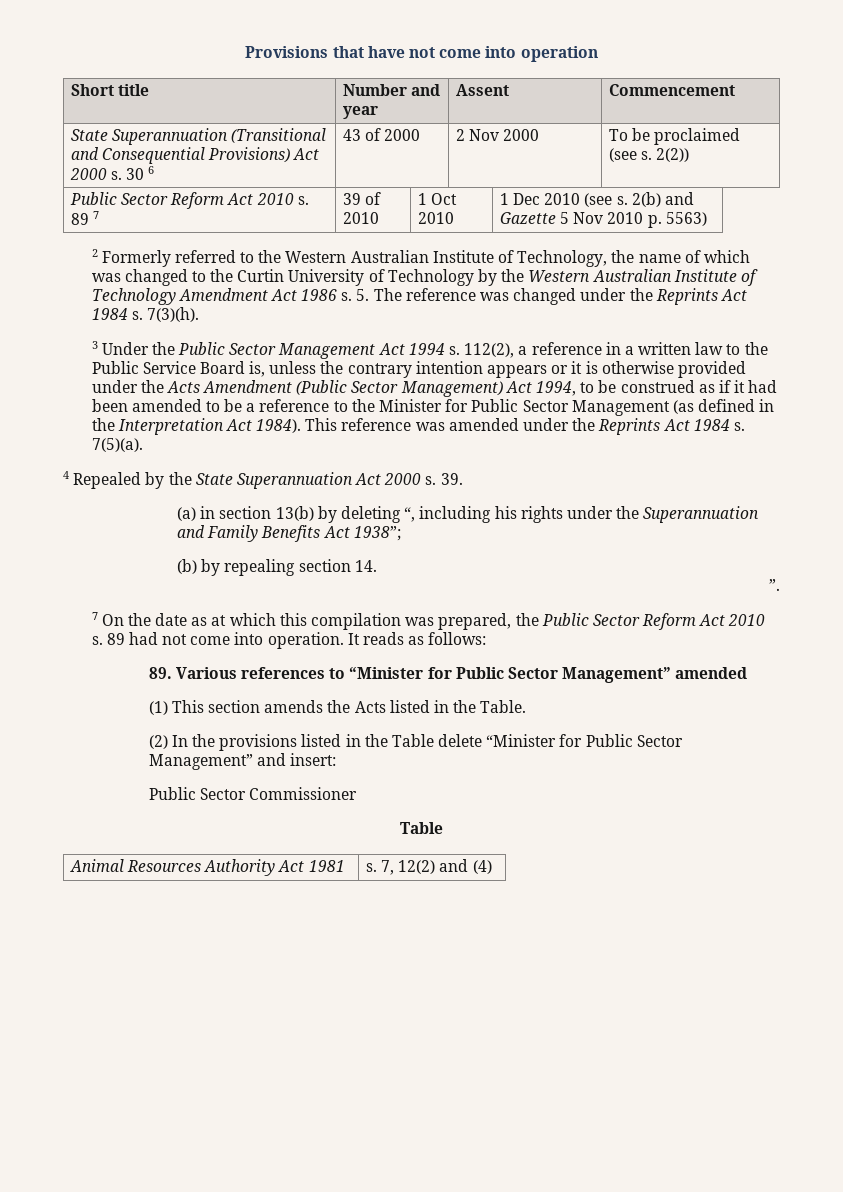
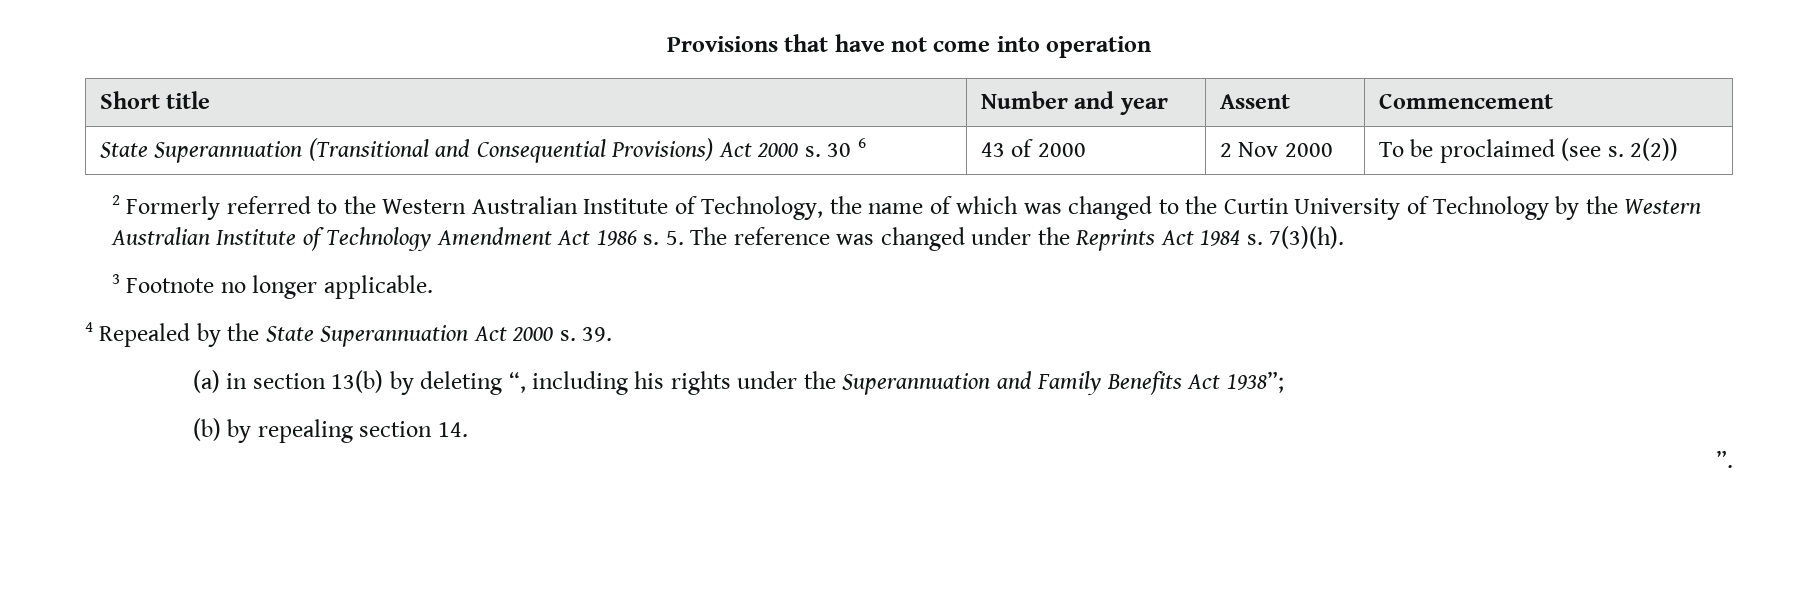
[69,192,309,209] [70,211,100,225] [342,192,382,205] [342,212,379,224] [417,193,458,205] [417,212,454,224] [499,192,694,207] [499,212,707,228] // Public Sector Reform Act 2010 s. 89 7 | 39 of 2010 | 1 Oct 2010 | 1 Dec 2010 (see s. 2(b) and Gazette 5 Nov 2010 p. 5563) -> (1679, 149) none
[101,342,768,359] [91,361,746,378] [91,380,778,397] [91,399,775,416] [91,418,745,435] [91,438,143,452] Under the Public Sector Management Act 1994 s. 112(2), a reference in a written law to the Public Service Board is, unless the contrary intention appears or it is otherwise provided under the Acts Amendment (Public Sector Management) Act 1994, to be construed as if it had been amended to be a reference to the Minister for Public Sector Management (as defined in the Interpretation Act 1984). This reference was amended under the Reprints Act 1984 s. 7(5)(a). -> [126,275,433,299] Footnote no longer applicable.
[91,612,766,630] [91,632,487,649] [148,667,748,683] [148,700,527,715] [148,734,683,751] [148,753,336,770] [148,787,357,800] [400,822,443,834] [69,859,345,876] [365,859,492,875] // 7 On the date as at which this compilation was prepared, the Public Sector Reform Act 2010 s. 89 had not come into operation. It reads as follows: // 89. Various references to “Minister for Public Sector Management” amended // (1) This section amends the Acts listed in the Table. // (2) In the provisions listed in the Table delete “Minister for Public Sector Management” and insert: // Public Sector Commissioner // Table // Animal Resources Authority Act 1981 | s. 7, 12(2) and (4) -> (1733, 459) none

